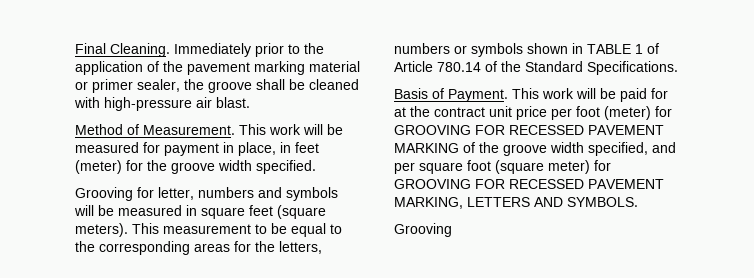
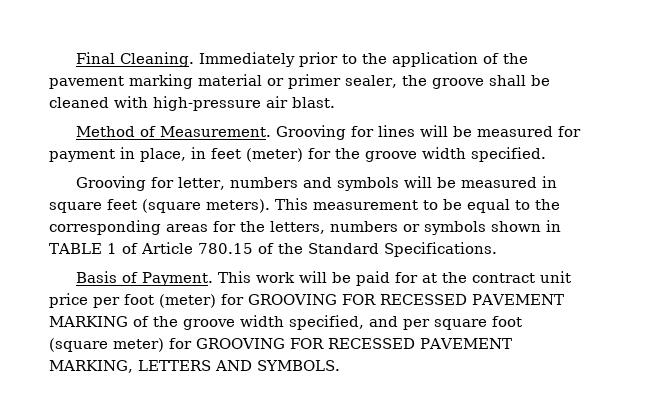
[239,124,301,135] This work -> [276,125,416,140] Grooving for lines
[437,62,481,72] 780.14 -> [198,243,253,254] 780.15
[394,223,452,237] // Grooving -> (340, 365) none

